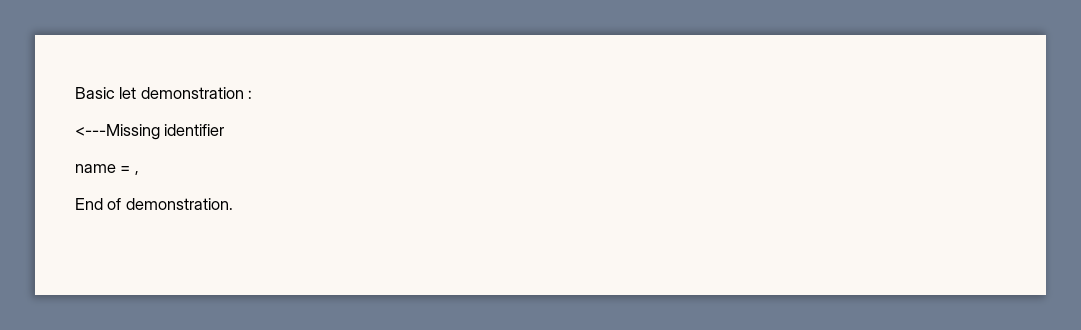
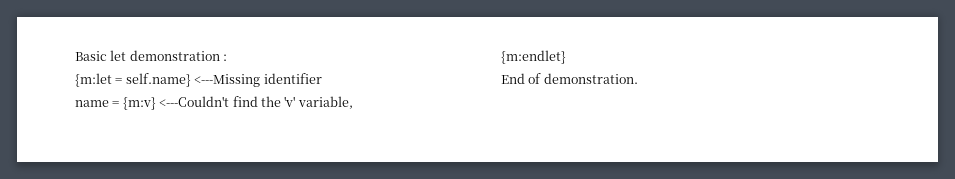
(253, 94) none -> [75,73,191,87] {m:let = self.name}
[134,171,139,175] , -> [122,96,353,110] [501,50,566,64] {m:v} <---Couldn't find the 'v' variable, // {m:endlet}

